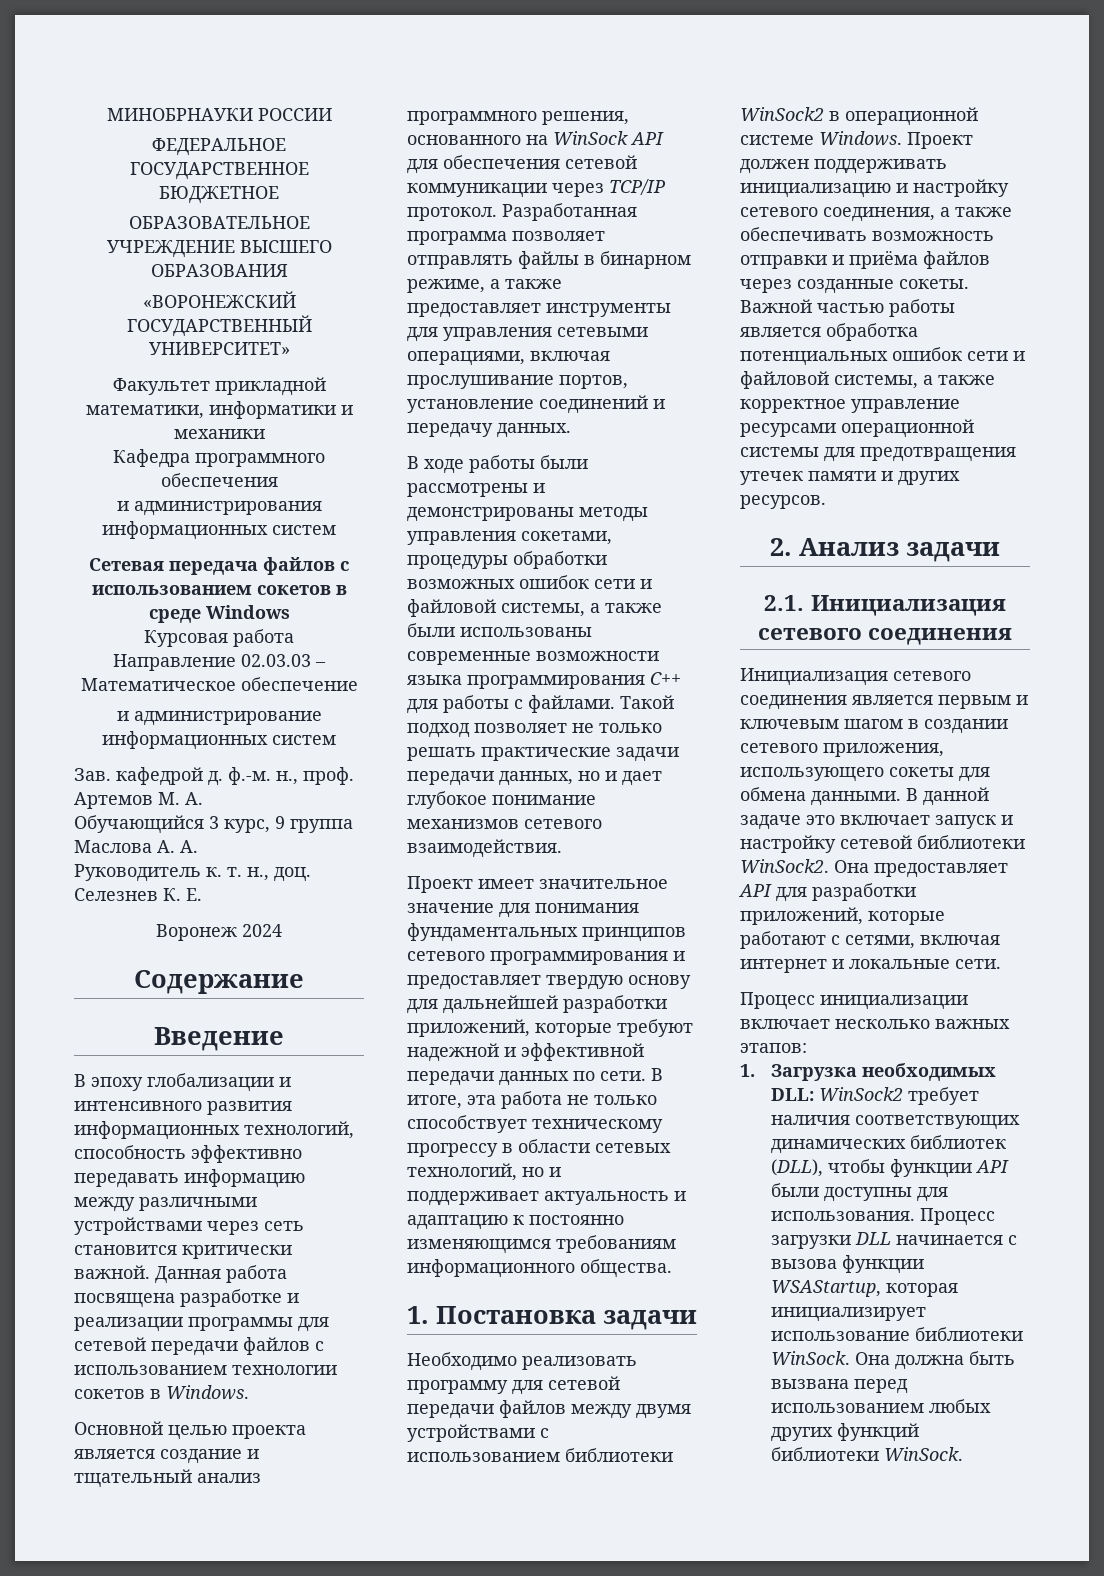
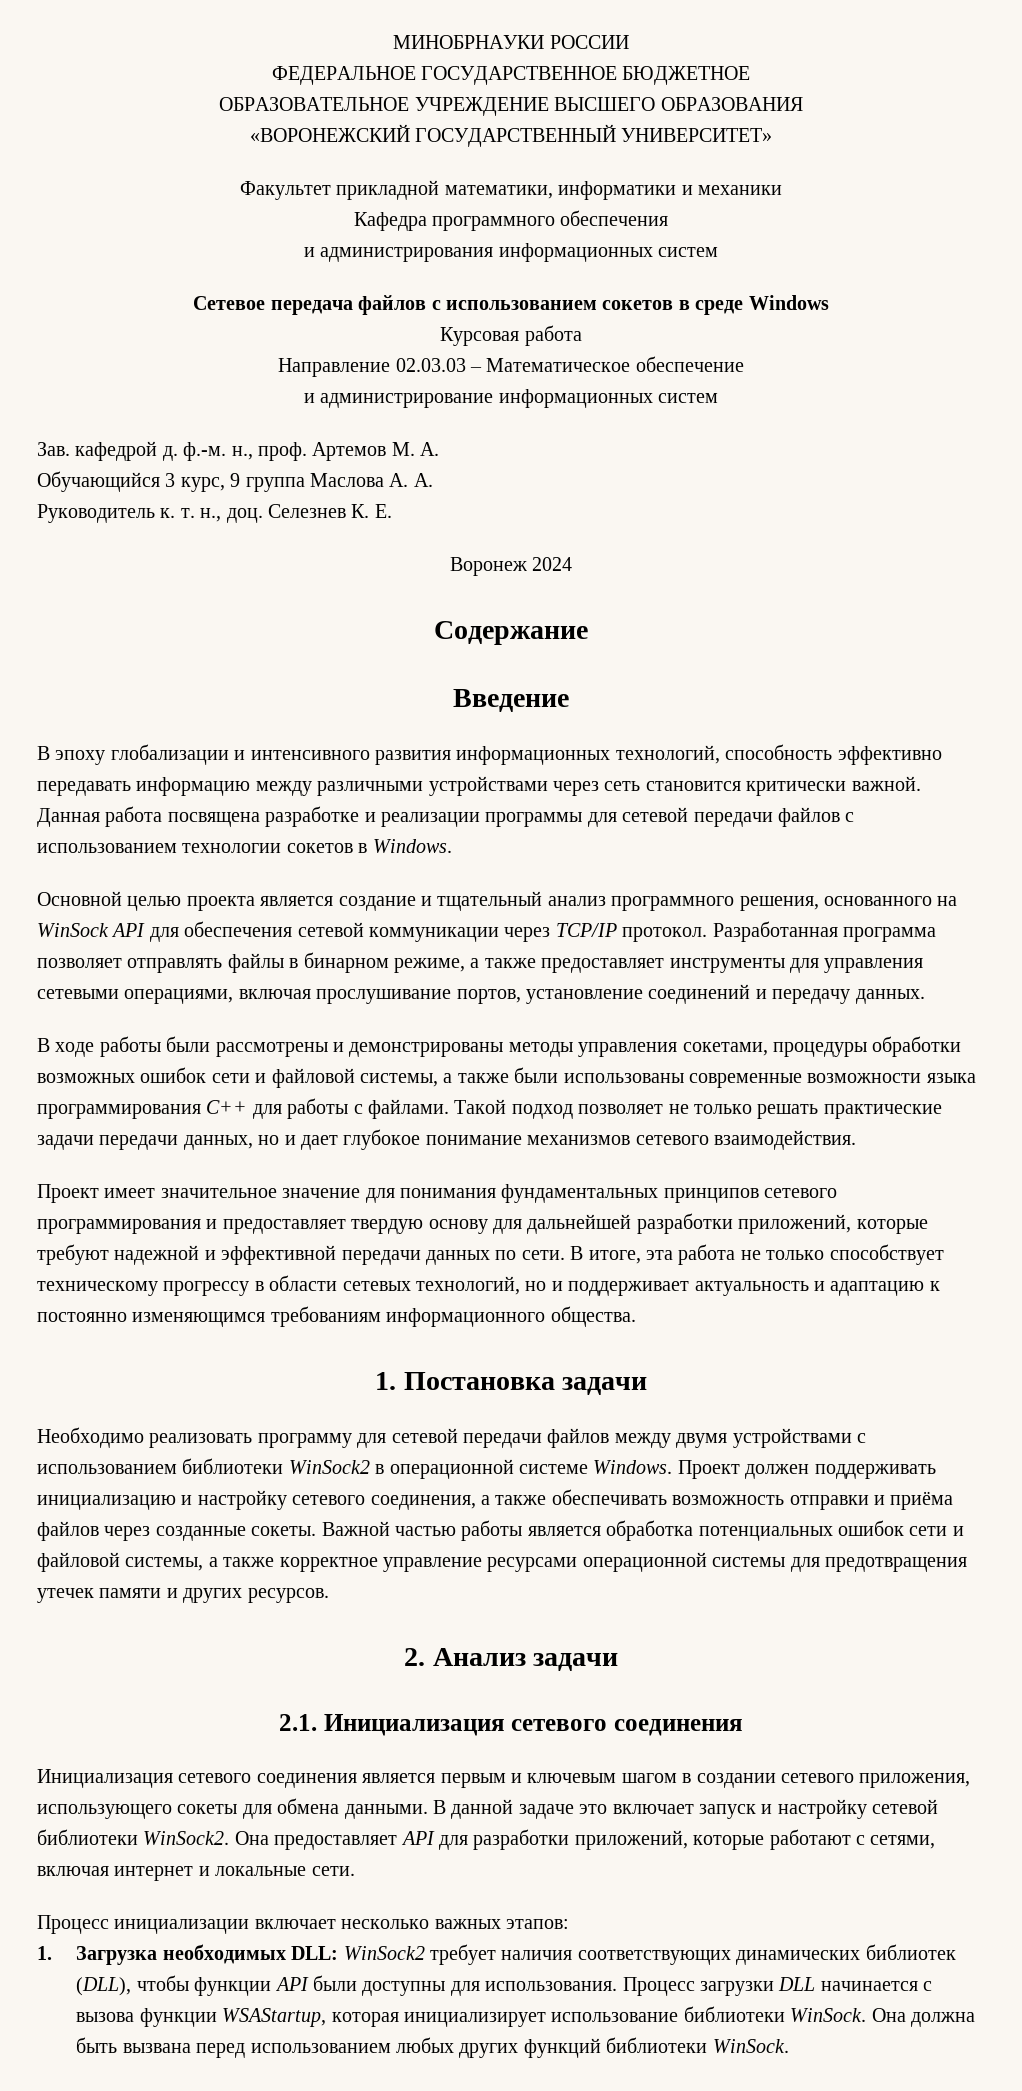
[89,558,164,571] Сетевая -> [193,296,266,310] Сетевое

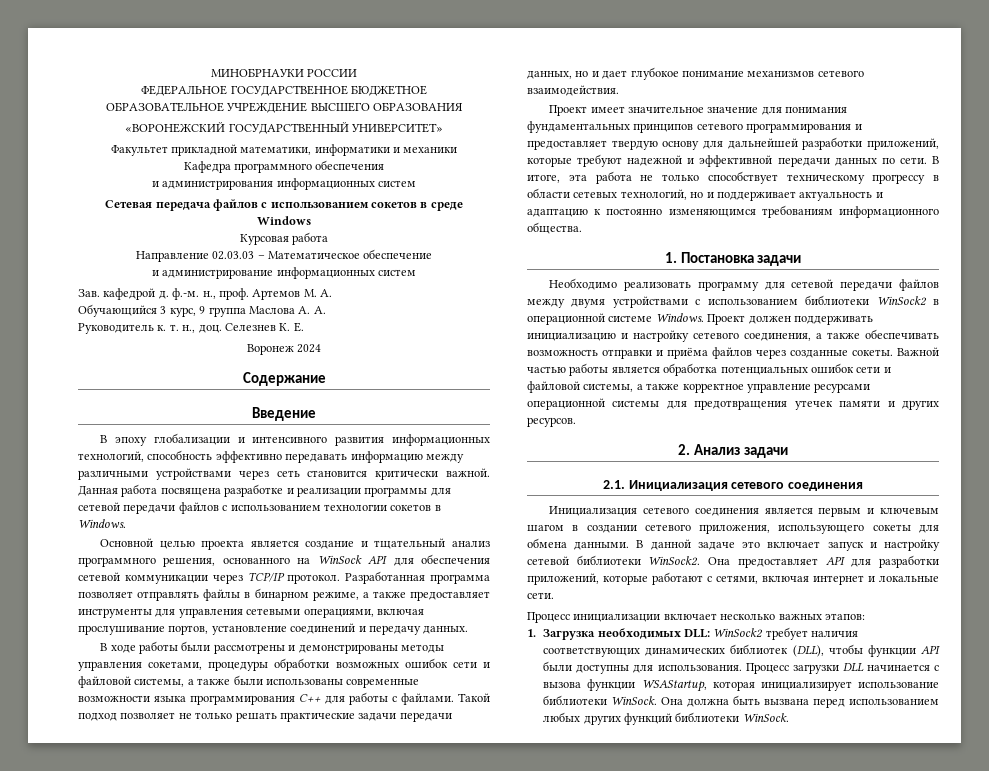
[193,296,266,310] Сетевое -> [105,200,153,208] Сетевая

